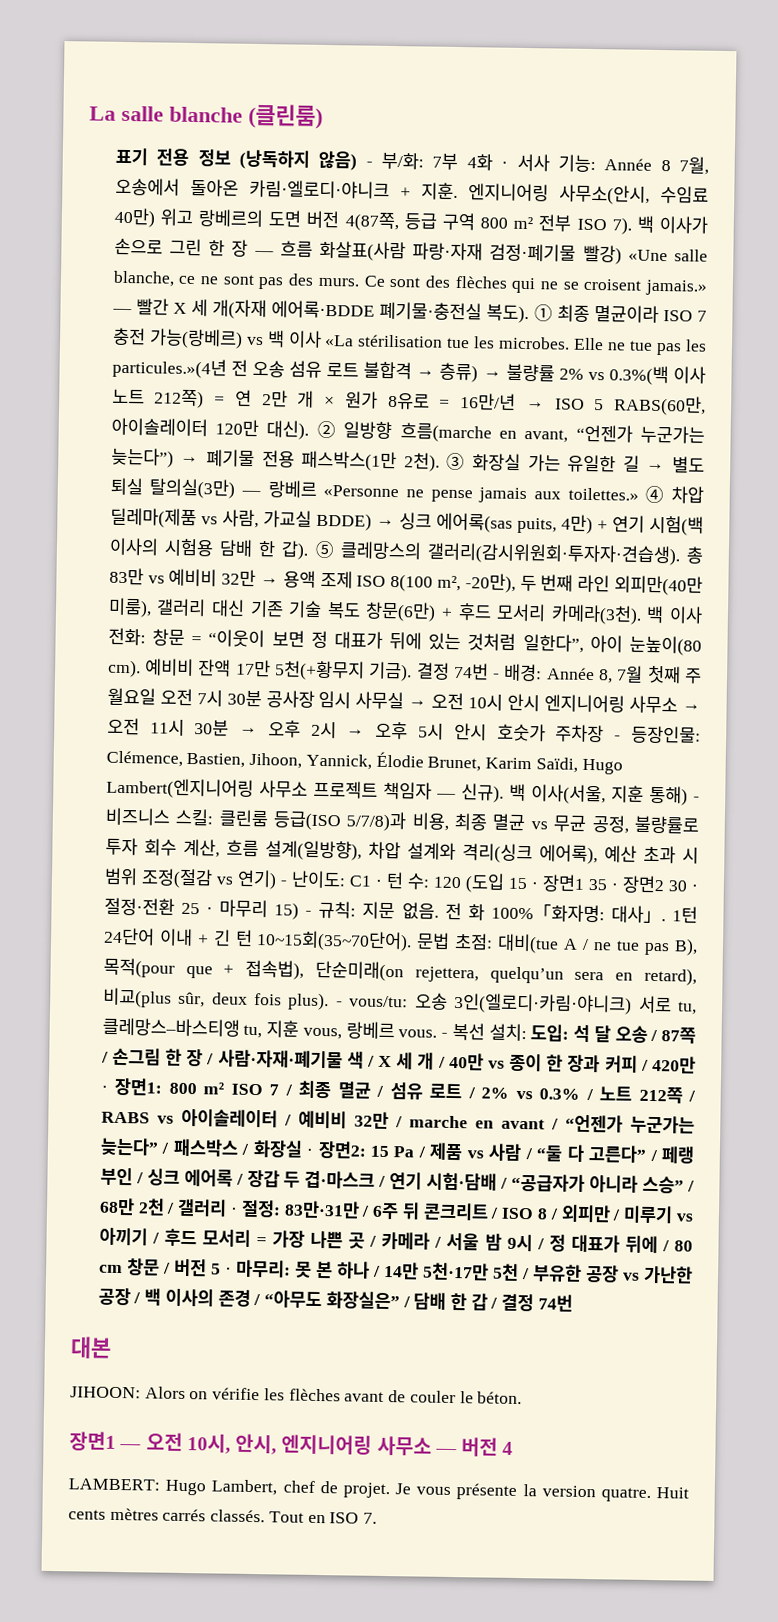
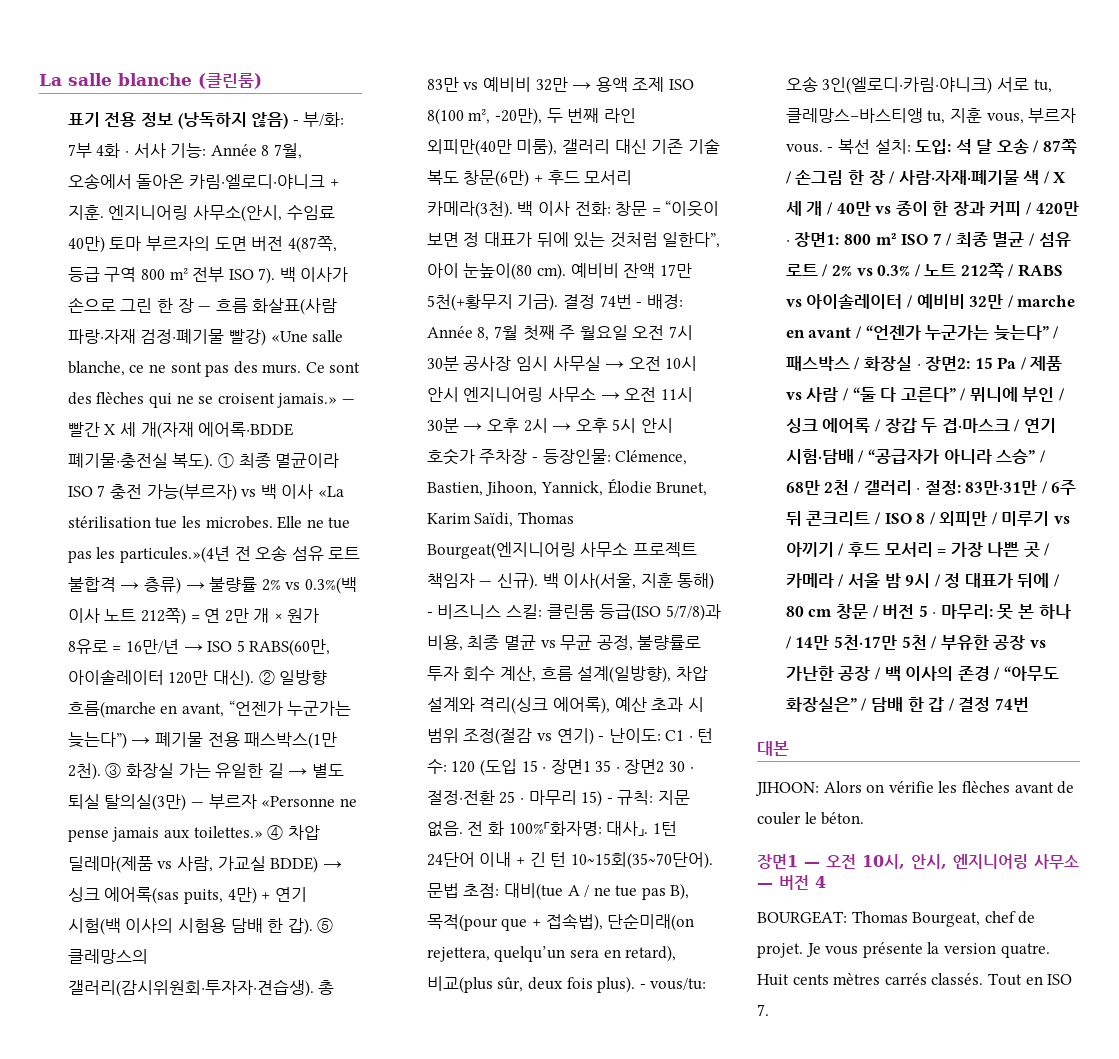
[159,208,265,228] 위고 랑베르의 -> [109,236,210,251] 토마 부르자의
[148,328,243,349] 가능(랑베르) -> [146,484,237,501] 가능(부르자)
[267,480,317,498] 랑베르 -> [208,794,257,809] 부르자
[581,758,623,775] [105,777,254,799] Hugo Lambert(엔지니어링 -> [517,512,574,524] [426,542,576,559] Thomas Bourgeat(엔지니어링
[345,1021,395,1040] 랑베르 -> [1028,108,1077,123] 부르자
[660,1146,694,1164] 페랭 -> [969,387,1018,402] 뮈니에
[68,1478,278,1496] LAMBERT: Hugo Lambert, -> [757,911,981,927] BOURGEAT: Thomas Bourgeat,

